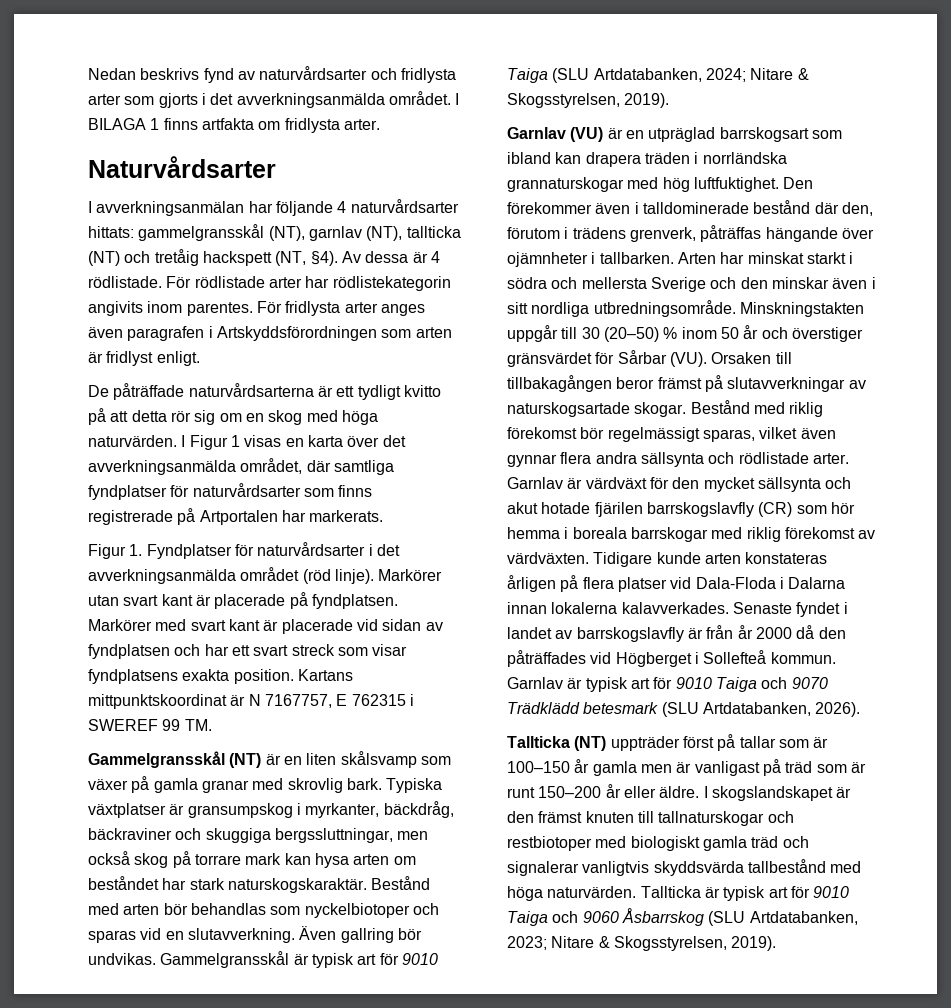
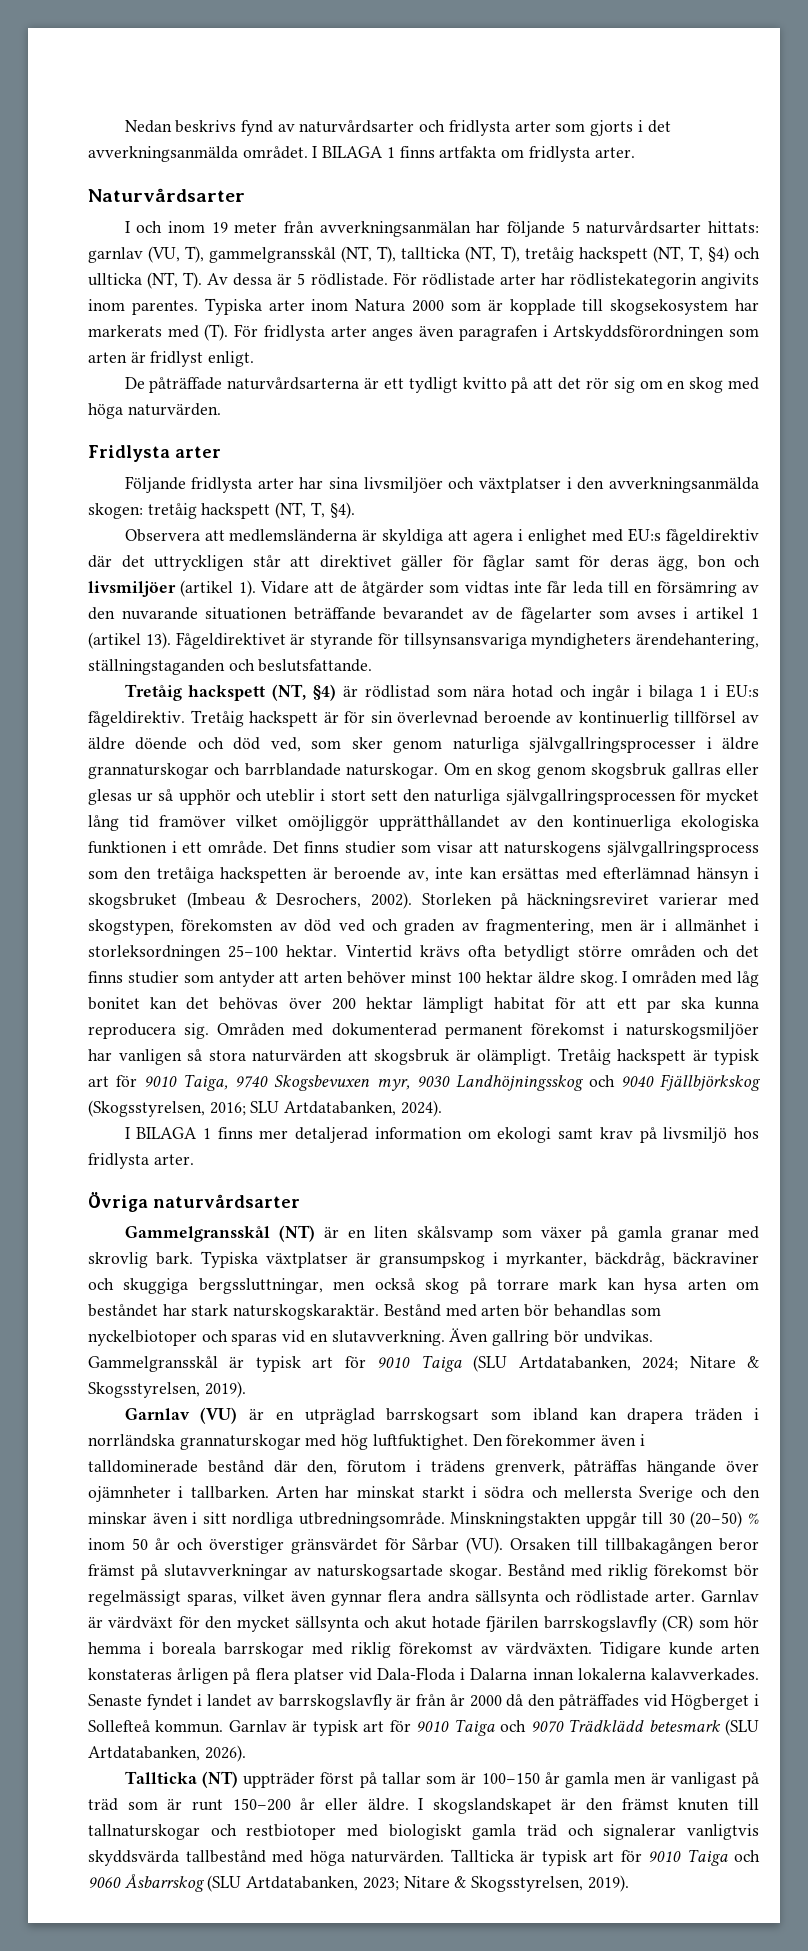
(92, 207) none -> [136,221,314,233] och inom 19 meter från
[337,201,347,213] 4 -> [571,221,580,233] 5
[138,224,461,241] [88,249,338,266] gammelgransskål (NT), garnlav (NT), tallticka (NT) och tretåig hackspett (NT, §4). -> [88,246,760,263] [88,272,203,289] garnlav (VU, T), gammelgransskål (NT, T), tallticka (NT, T), tretåig hackspett (NT, T, §4) och ullticka (NT, T).
[430,251,440,263] 4 -> [297,273,306,285] 5
(253, 309) none -> [204,298,759,315] [88,324,229,341] Typiska arter inom Natura 2000 som är kopplade till skogsekosystem har markerats med (T).
[131,410,167,422] detta -> [558,377,582,390] det
[181,435,406,450] [88,458,394,475] [88,483,373,500] [88,508,384,525] [88,542,400,559] [88,567,443,584] [88,592,398,609] [88,619,443,634] [88,644,408,659] [88,669,353,684] [88,694,414,709] [88,719,212,731] I Figur 1 visas en karta över det avverkningsanmälda området, där samtliga fyndplatser för naturvårdsarter som finns registrerade på Artportalen har markerats. // Figur 1. Fyndplatser för naturvårdsarter i det avverkningsanmälda området (röd linje). Markörer utan svart kant är placerade på fyndplatsen. Markörer med svart kant är placerade vid sidan av fyndplatsen och har ett svart streck som visar fyndplatsens exakta position. Kartans mittpunktskoordinat är N 7167757, E 762315 i SWEREF 99 TM. -> [88,445,221,462] [124,476,759,493] [88,502,355,519] [124,528,759,545] [88,555,760,571] [88,580,759,597] [88,607,759,623] [88,632,759,649] [88,659,373,675] [124,684,759,701] [88,710,759,727] [88,737,759,753] [88,763,759,779] [88,789,760,805] [88,815,759,831] [88,841,759,857] [88,867,759,883] [88,892,759,909] [88,919,759,935] [88,945,759,961] [88,971,760,987] [88,997,759,1013] [88,1023,759,1039] [88,1048,759,1065] [88,1074,761,1091] [88,1100,442,1117] [124,1127,760,1143] [88,1153,194,1169] [88,1192,300,1212] // Fridlysta arter // Följande fridlysta arter har sina livsmiljöer och växtplatser i den avverkningsanmälda skogen: tretåig hackspett (NT, T, §4). // Observera att medlemsländerna är skyldiga att agera i enlighet med EU:s fågeldirektiv där det uttryckligen står att direktivet gäller för fåglar samt för deras ägg, bon och livsmiljöer (artikel 1). Vidare att de åtgärder som vidtas inte får leda till en försämring av den nuvarande situationen beträffande bevarandet av de fågelarter som avses i artikel 1 (artikel 13). Fågeldirektivet är styrande för tillsynsansvariga myndigheters ärendehantering, ställningstaganden och beslutsfattande. // Tretåig hackspett (NT, §4) är rödlistad som nära hotad och ingår i bilaga 1 i EU:s fågeldirektiv. Tretåig hackspett är för sin överlevnad beroende av kontinuerlig tillförsel av äldre döende och död ved, som sker genom naturliga självgallringsprocesser i äldre grannaturskogar och barrblandade naturskogar. Om en skog genom skogsbruk gallras eller glesas ur så upphör och uteblir i stort sett den naturliga självgallringsprocessen för mycket lång tid framöver vilket omöjliggör upprätthållandet av den kontinuerliga ekologiska funktionen i ett område. Det finns studier som visar att naturskogens självgallringsprocess som den tretåiga hackspetten är beroende av, inte kan ersättas med efterlämnad hänsyn i skogsbruket (Imbeau & Desrochers, 2002). Storleken på häckningsreviret varierar med skogstypen, förekomsten av död ved och graden av fragmentering, men är i allmänhet i storleksordningen 25–100 hektar. Vintertid krävs ofta betydligt större områden och det finns studier som antyder att arten behöver minst 100 hektar äldre skog. I områden med låg bonitet kan det behövas över 200 hektar lämpligt habitat för att ett par ska kunna reproducera sig. Områden med dokumenterad permanent förekomst i naturskogsmiljöer har vanligen så stora naturvärden att skogsbruk är olämpligt. Tretåig hackspett är typisk art för 9010 Taiga, 9740 Skogsbevuxen myr, 9030 Landhöjningsskog och 9040 Fjällbjörkskog (Skogsstyrelsen, 2016; SLU Artdatabanken, 2024). // I BILAGA 1 finns mer detaljerad information om ekologi samt krav på livsmiljö hos fridlysta arter. // Övriga naturvårdsarter

